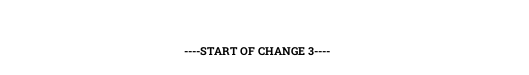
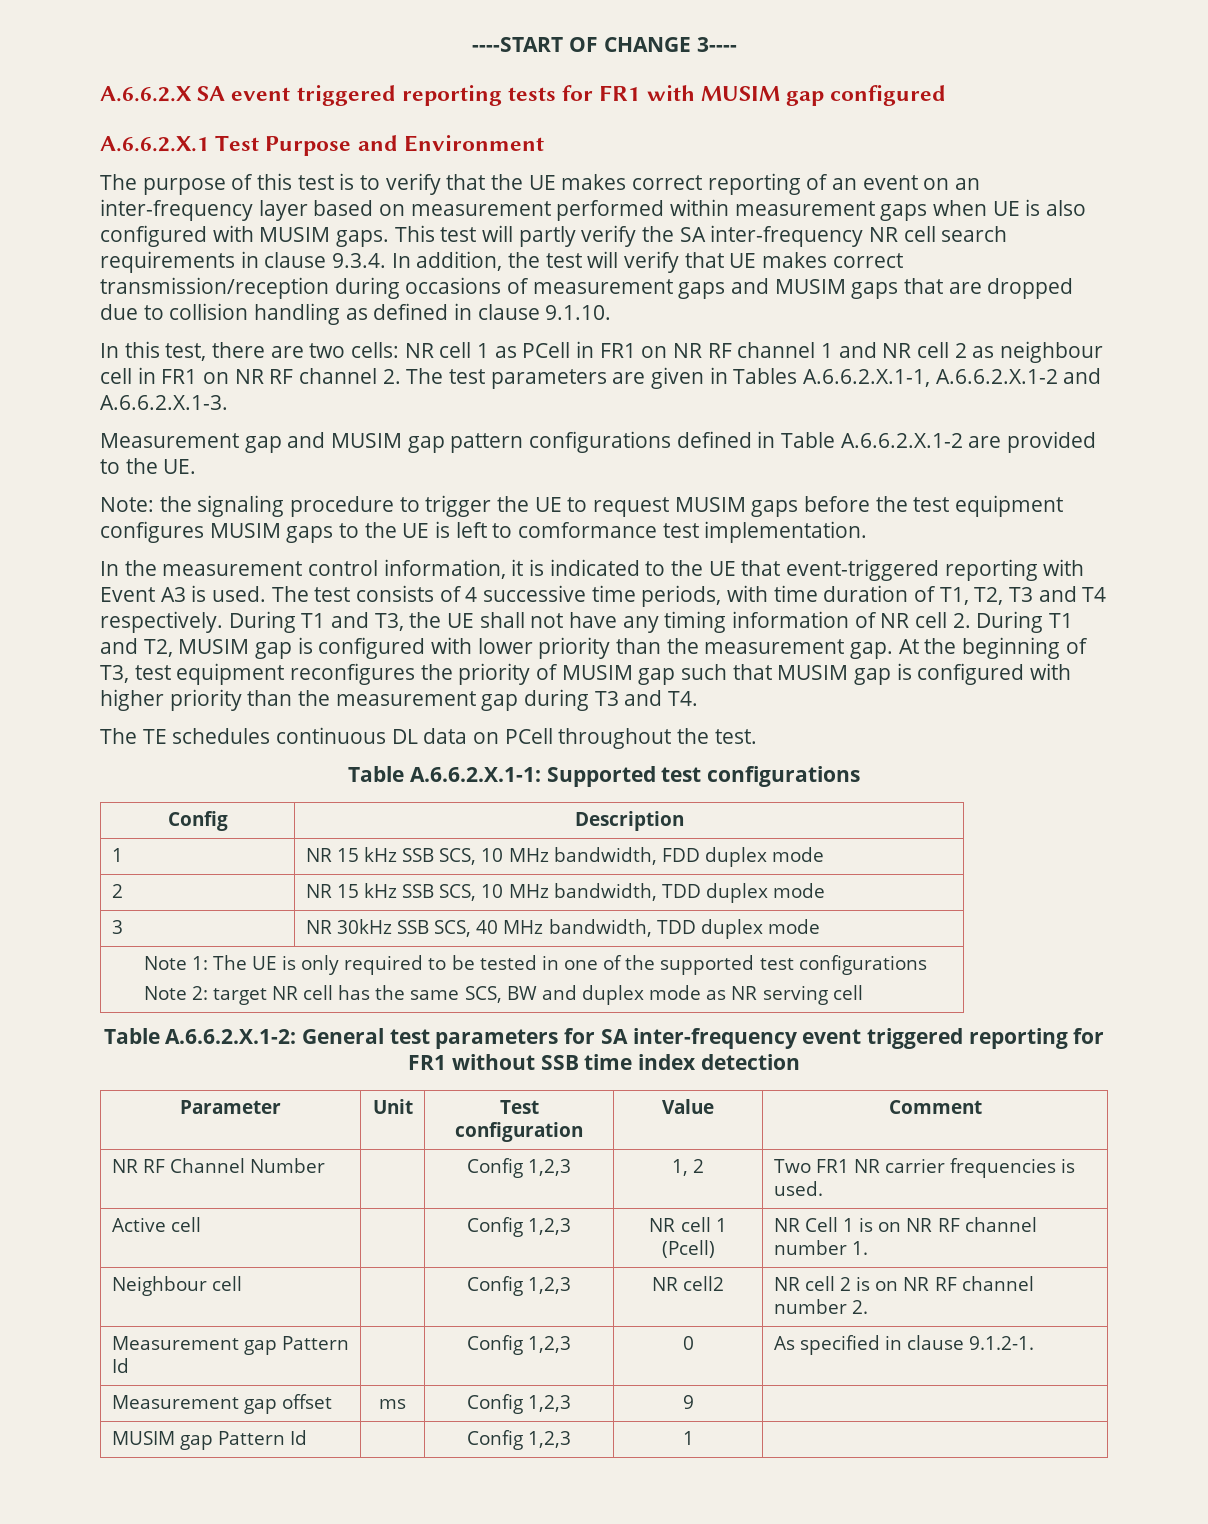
(330, 51) none -> [100,85,947,106] [100,135,544,156] [100,173,981,195] [100,199,1087,221] [100,225,1008,247] [100,251,903,273] [100,277,1074,299] [100,303,612,325] [100,341,1104,363] [100,367,1102,389] [100,395,228,410] [100,431,1097,453] [100,458,197,474] [100,495,1064,517] [100,521,868,543] [100,559,1085,581] [100,585,1107,607] [100,611,1074,633] [100,637,1088,659] [100,663,1072,685] [100,689,699,711] [100,727,757,749] [348,766,860,787] [167,811,228,831] [574,811,684,831] [111,848,123,862] [305,847,825,867] [111,884,123,898] [305,883,826,903] [111,920,123,934] [305,919,820,939] [143,955,927,975] [143,985,863,1005] [103,1028,1105,1049] [408,1054,800,1070] [180,1100,281,1114] [372,1099,413,1114] [499,1100,539,1114] [455,1122,583,1142] [662,1099,714,1114] [888,1100,982,1114] [111,1158,326,1173] [466,1158,572,1178] [671,1159,705,1176] [773,1158,1076,1178] [773,1181,823,1196] [111,1217,201,1232] [466,1217,572,1237] [649,1217,727,1232] [661,1240,715,1258] [773,1217,1037,1232] [773,1240,868,1255] [111,1276,242,1296] [466,1276,572,1296] [651,1276,725,1291] [773,1276,1034,1291] [773,1299,868,1314] [111,1336,350,1355] [111,1358,129,1373] [466,1335,572,1355] [682,1336,694,1350] [773,1335,1035,1355] [111,1394,333,1414] [379,1399,406,1409] [466,1394,572,1414] [682,1395,694,1409] [111,1430,308,1450] [466,1430,572,1450] [682,1431,694,1445] // A.6.6.2.X SA event triggered reporting tests for FR1 with MUSIM gap configured // A.6.6.2.X.1 Test Purpose and Environment // The purpose of this test is to verify that the UE makes correct reporting of an event on an inter-frequency layer based on measurement performed within measurement gaps when UE is also configured with MUSIM gaps. This test will partly verify the SA inter-frequency NR cell search requirements in clause 9.3.4. In addition, the test will verify that UE makes correct transmission/reception during occasions of measurement gaps and MUSIM gaps that are dropped due to collision handling as defined in clause 9.1.10. // In this test, there are two cells: NR cell 1 as PCell in FR1 on NR RF channel 1 and NR cell 2 as neighbour cell in FR1 on NR RF channel 2. The test parameters are given in Tables A.6.6.2.X.1-1, A.6.6.2.X.1-2 and A.6.6.2.X.1-3. // Measurement gap and MUSIM gap pattern configurations defined in Table A.6.6.2.X.1-2 are provided to the UE. // Note: the signaling procedure to trigger the UE to request MUSIM gaps before the test equipment configures MUSIM gaps to the UE is left to comformance test implementation. // In the measurement control information, it is indicated to the UE that event-triggered reporting with Event A3 is used. The test consists of 4 successive time periods, with time duration of T1, T2, T3 and T4 respectively. During T1 and T3, the UE shall not have any timing information of NR cell 2. During T1 and T2, MUSIM gap is configured with lower priority than the measurement gap. At the beginning of T3, test equipment reconfigures the priority of MUSIM gap such that MUSIM gap is configured with higher priority than the measurement gap during T3 and T4. // The TE schedules continuous DL data on PCell throughout the test. // Table A.6.6.2.X.1-1: Supported test configurations // Config | Description // 1 | NR 15 kHz SSB SCS, 10 MHz bandwidth, FDD duplex mode // 2 | NR 15 kHz SSB SCS, 10 MHz bandwidth, TDD duplex mode // 3 | NR 30kHz SSB SCS, 40 MHz bandwidth, TDD duplex mode // Note 1: The UE is only required to be tested in one of the supported test configurations // Note 2: target NR cell has the same SCS, BW and duplex mode as NR serving cell // Table A.6.6.2.X.1-2: General test parameters for SA inter-frequency event triggered reporting for FR1 without SSB time index detection // Parameter | Unit | Test configuration | Value | Comment // NR RF Channel Number | | Config 1,2,3 | 1, 2 | Two FR1 NR carrier frequencies is used. // Active cell | | Config 1,2,3 | NR cell 1 (Pcell) | NR Cell 1 is on NR RF channel number 1. // Neighbour cell | | Config 1,2,3 | NR cell2 | NR cell 2 is on NR RF channel number 2. // Measurement gap Pattern Id | | Config 1,2,3 | 0 | As specified in clause 9.1.2-1. // Measurement gap offset | ms | Config 1,2,3 | 9 | // MUSIM gap Pattern Id | | Config 1,2,3 | 1 |

